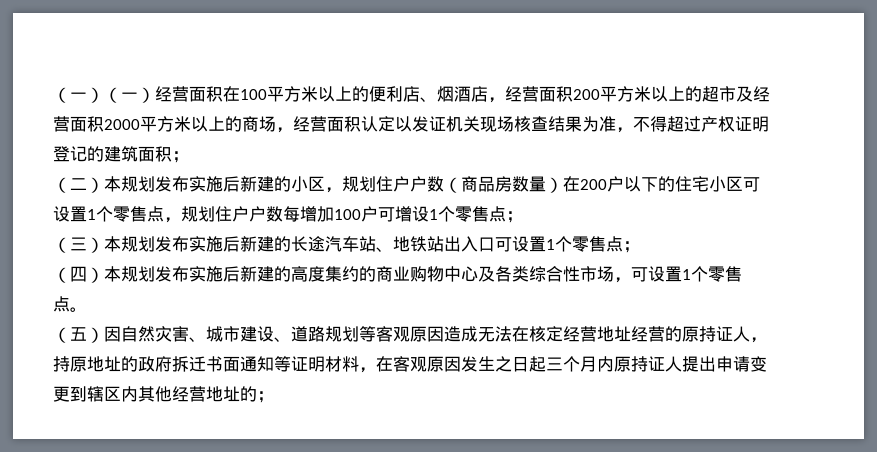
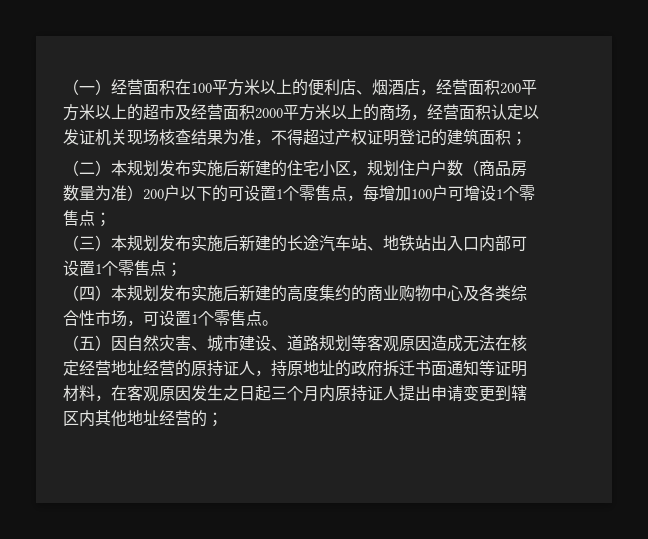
[53,87,155,103] （一）（一） -> [63,79,111,95] （一）
(291, 184) none -> [287,160,319,176] 住宅
[546,176,580,193] ）在 -> [95,185,143,201] 为准）
[675,176,743,192] 住宅小区 -> (228, 193) none
[181,206,283,222] 规划住户户数 -> (363, 198) none
(495, 244) none -> [479,235,511,252] 内部
[172,386,240,402] 经营地址 -> [127,410,191,426] 地址经营

